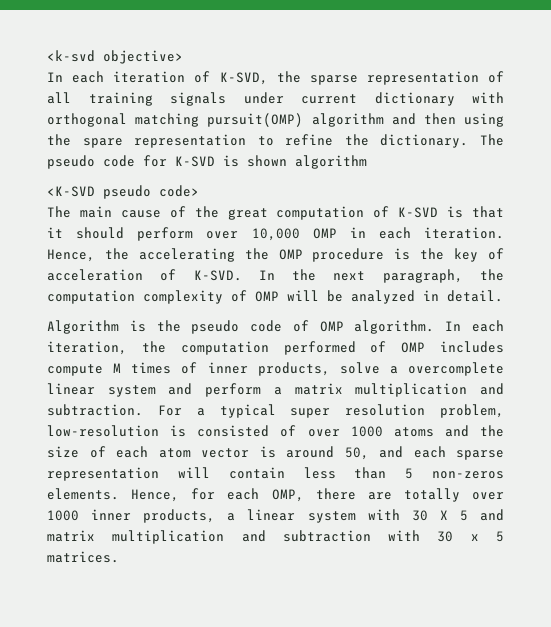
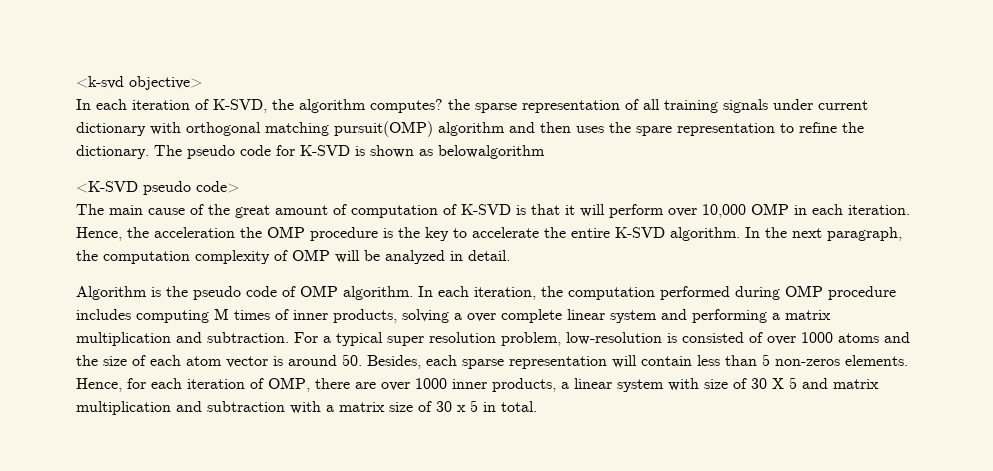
(301, 77) none -> [299,99,470,113] algorithm computes? the
[464,113,505,127] using -> [576,126,604,133] uses
[295,155,367,169] algorithm -> [419,145,545,159] as belowalgorithm
(268, 214) none -> [275,204,347,215] amount of
[76,227,125,239] should -> [580,204,605,217] will
[138,248,235,262] accelerating -> [154,227,235,238] acceleration
[488,248,505,260] [47,269,242,281] of acceleration of K-SVD. -> [453,227,740,241] to accelerate the entire K-SVD algorithm.
[370,341,504,353] [47,364,103,376] of OMP includes compute -> [735,285,896,300] [76,309,209,323] during OMP procedure includes computing
[339,362,504,376] solve a overcomplete -> [402,309,562,323] solving a over complete
[205,383,262,397] perform -> [692,309,767,323] performing
[344,446,403,460] 50, and -> [342,354,421,369] 50. Besides,
(260, 494) none -> [187,378,264,389] iteration of
[403,488,460,502] totally -> (376, 385) none
(400, 514) none -> [704,378,747,389] size of
(421, 535) none -> [326,401,432,412] a matrix size of
[47,551,119,563] matrices. -> [483,401,537,412] in total.

